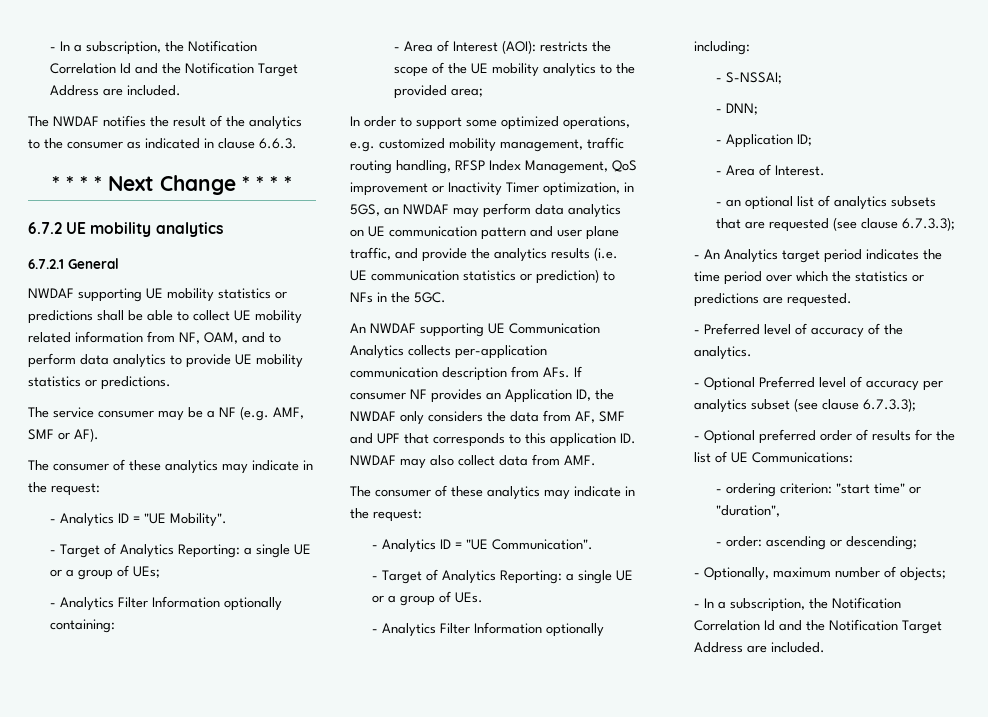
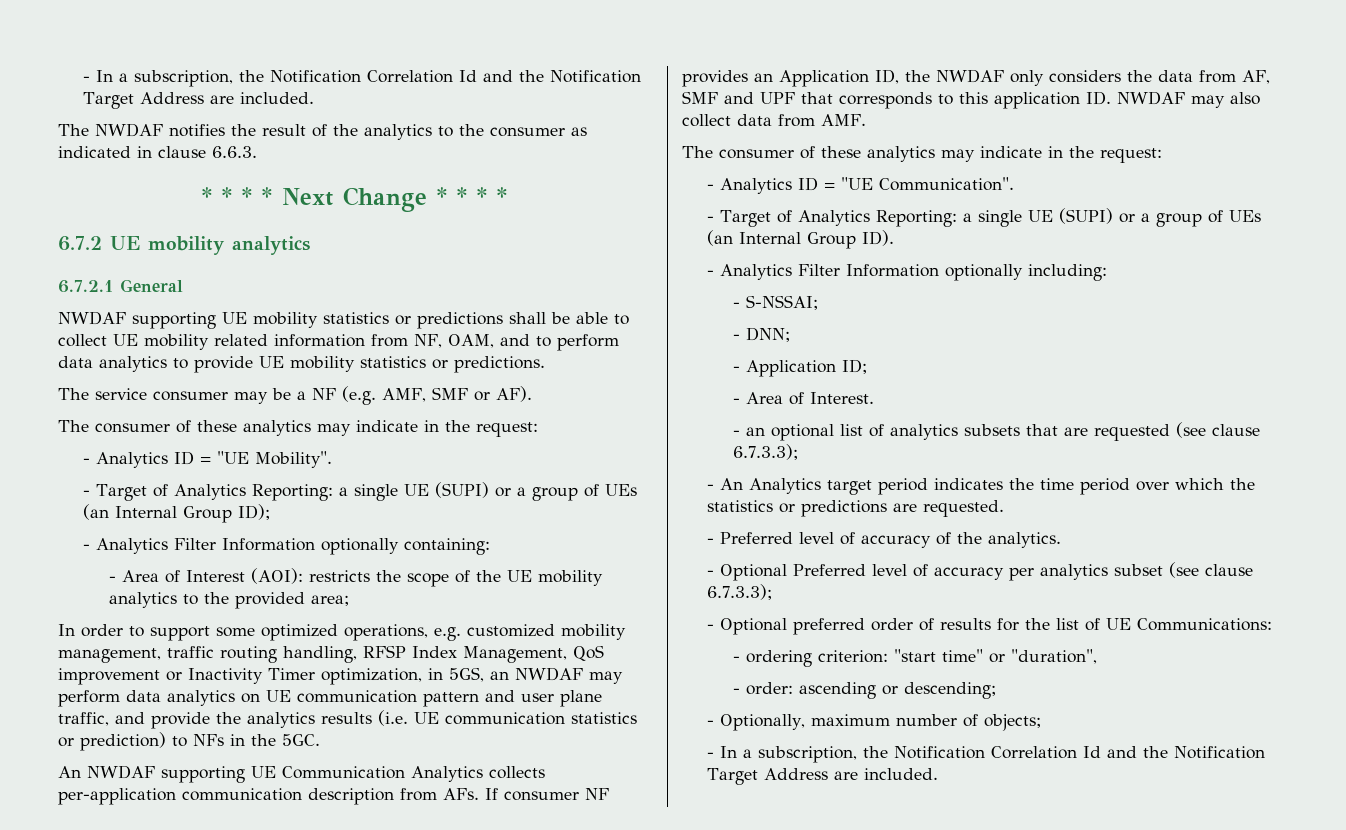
[49,565,160,580] or a group of UEs; -> [435,482,638,501] [83,504,271,523] (SUPI) or a group of UEs (an Internal Group ID);
[371,591,483,606] or a group of UEs. -> [1059,208,1262,227] [707,230,895,249] (SUPI) or a group of UEs (an Internal Group ID).

